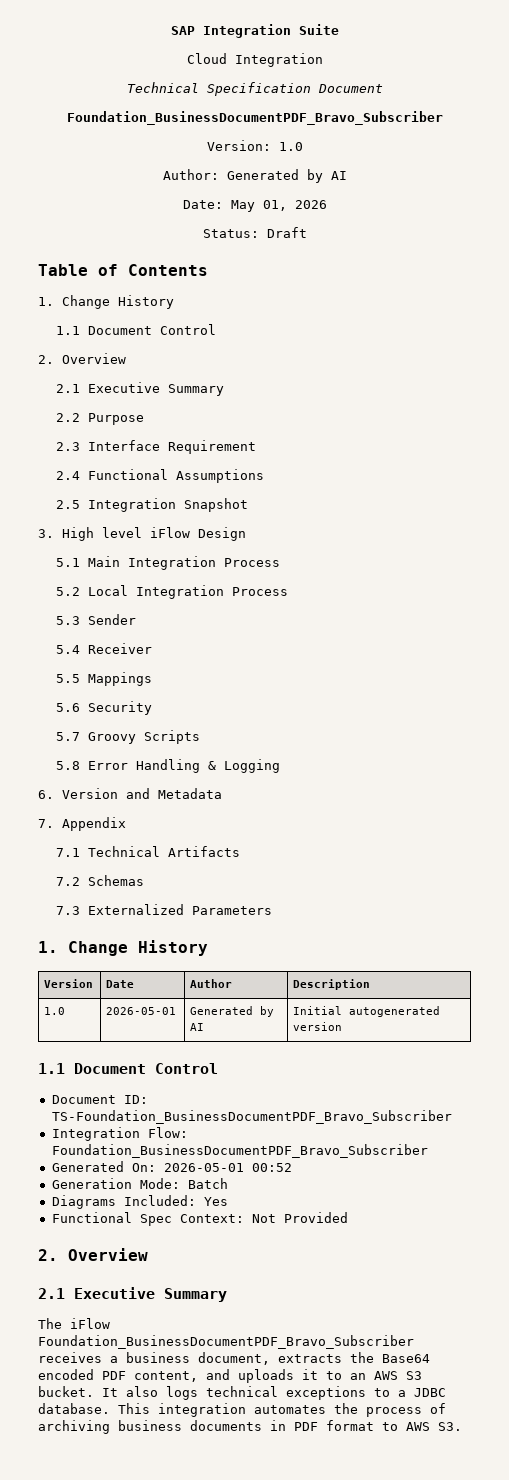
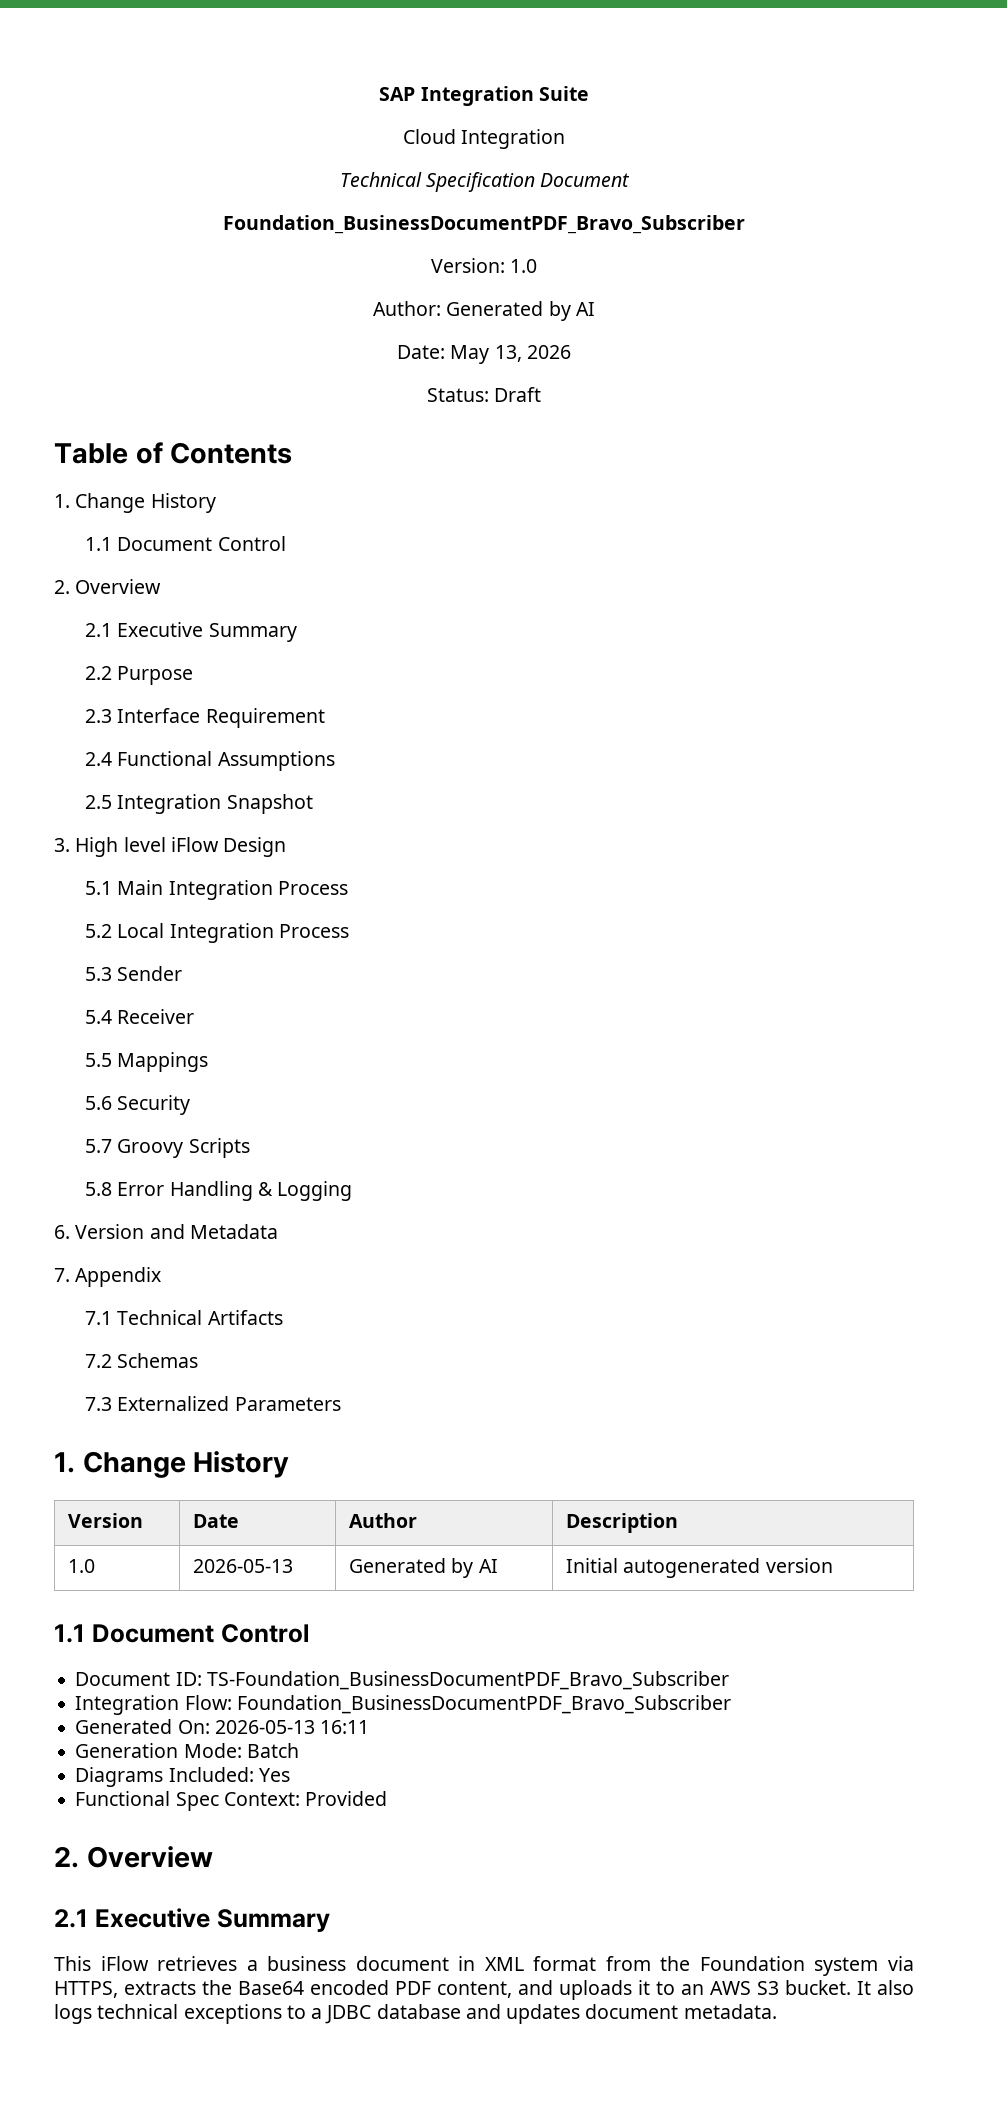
[262,200,287,211] 01, -> [494,345,522,362] 13,
[106,1007,177,1015] 2026-05-01 -> [193,1559,294,1573] 2026-05-13
[163,1163,292,1172] 2026-05-01 00:52 -> [214,1720,370,1734] 2026-05-13 16:11
[251,1214,276,1223] Not -> (300, 1799) none
[38,1318,110,1329] [38,1335,414,1349] [38,1352,270,1365] The iFlow Foundation_BusinessDocumentPDF_Bravo_Subscriber receives a business document, -> [54,1956,915,1976] [54,1981,118,1998] This iFlow retrieves a business document in XML format from the Foundation system via HTTPS,
[38,1403,446,1417] [38,1420,462,1434] database. This integration automates the process of archiving business documents in PDF format to AWS S3. -> [376,2004,777,2024] database and updates document metadata.

